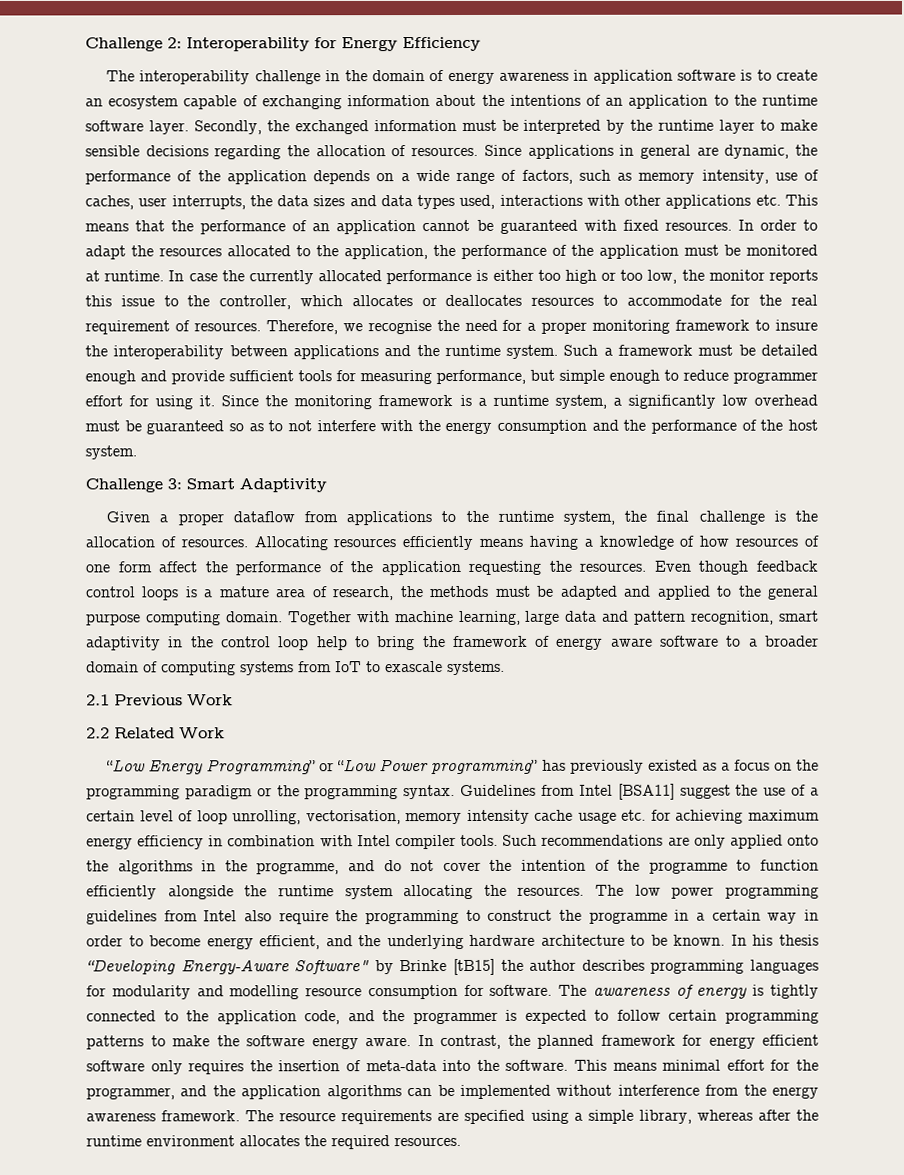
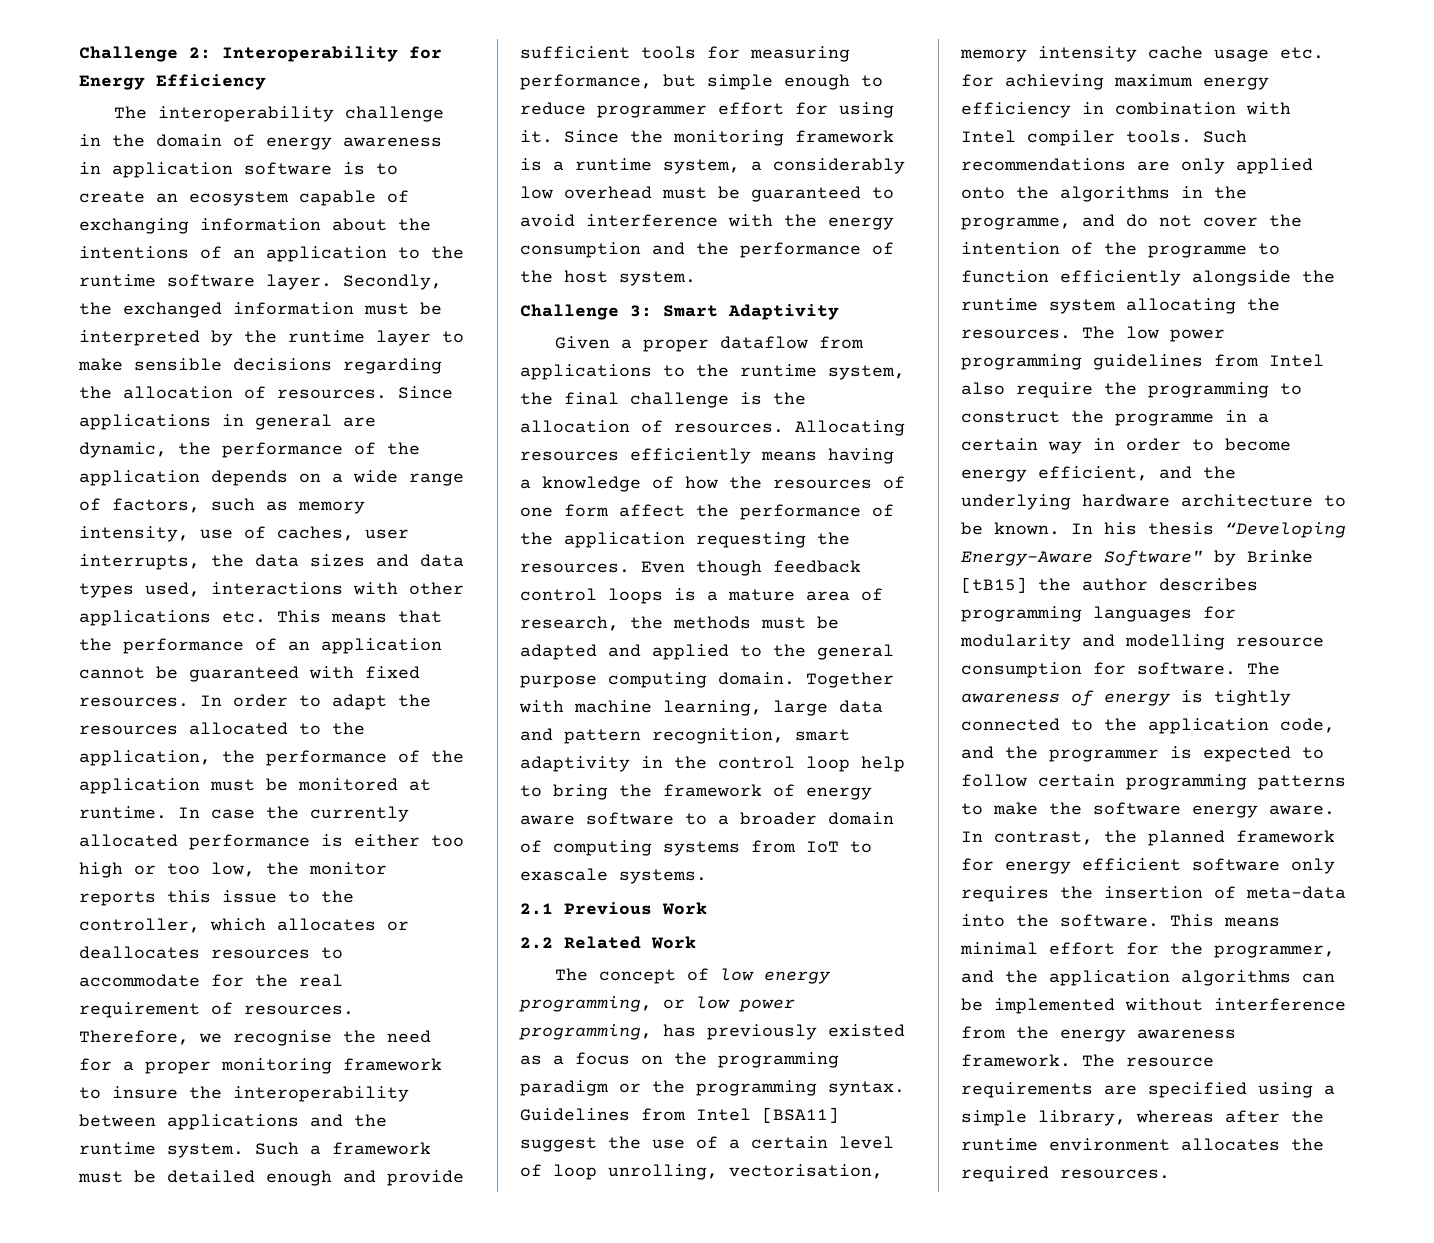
[627,394,716,409] significantly -> [773,158,905,174] considerably
[228,420,376,432] so as to not interfere -> [872,187,894,199] [520,214,718,227] to avoid interference
(730, 541) none -> [729,476,762,489] the
[106,759,539,775] “Low Energy Programming” or “Low Power programming” -> [554,968,831,984] [519,996,795,1012] [519,1024,652,1040] The concept of low energy programming, or low power programming,

